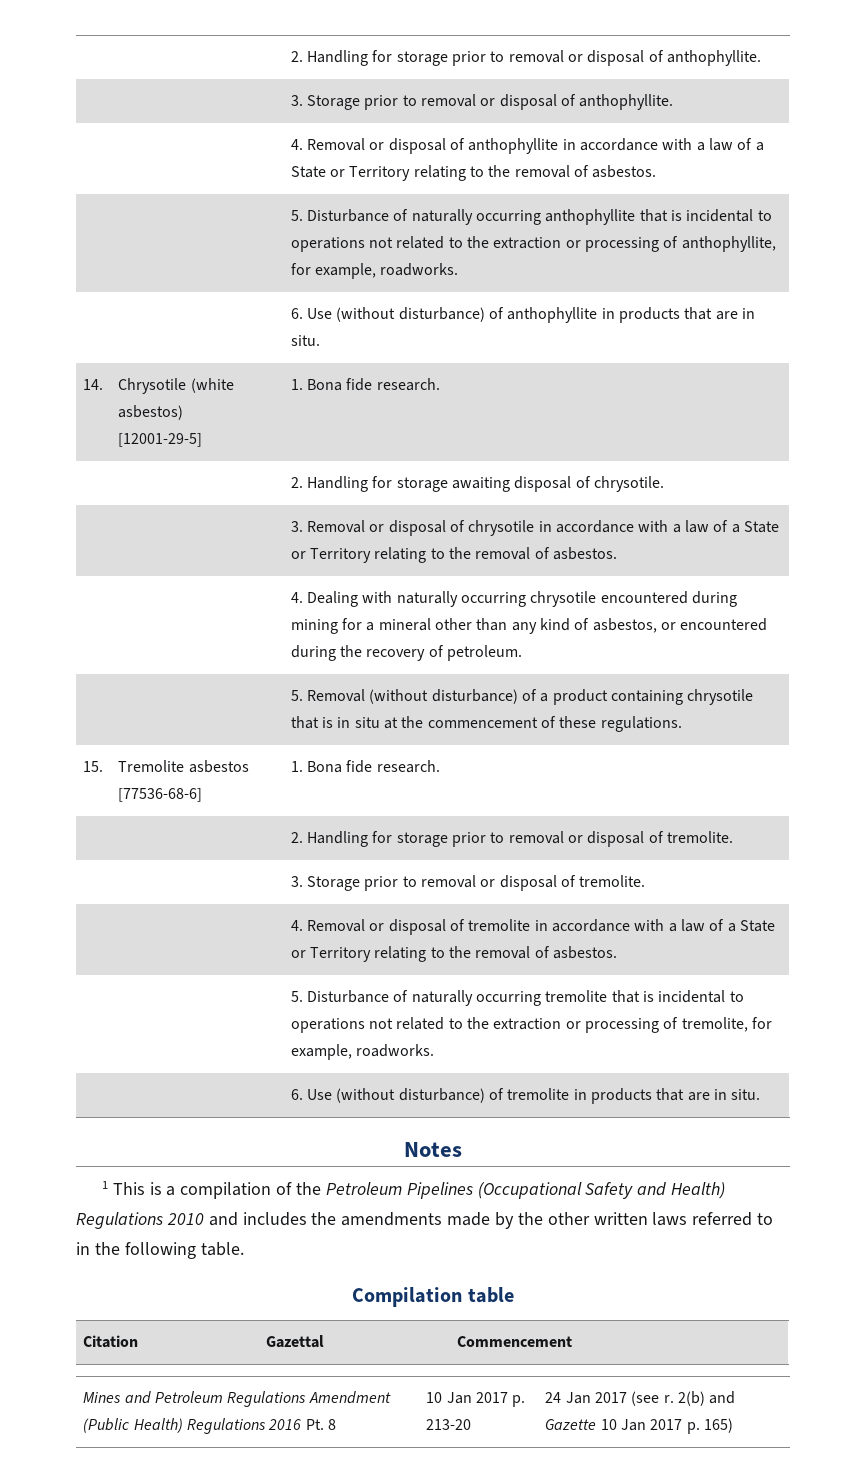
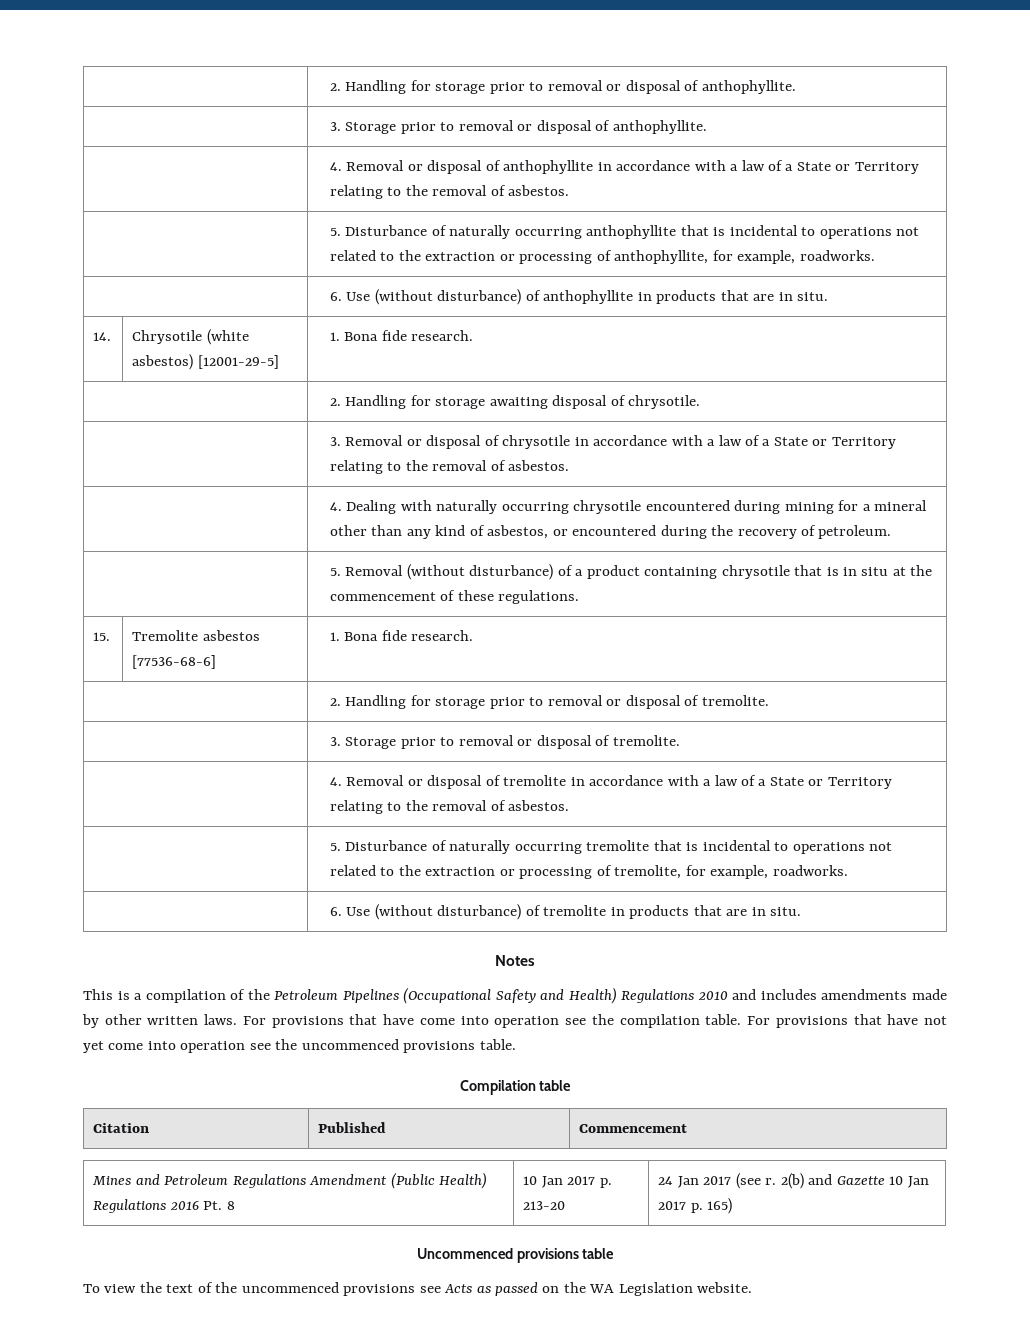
[101,1181,108,1189] 1 -> (535, 960) none
[311,1212,337,1225] the -> (817, 994) none
[517,1212,543,1225] the -> (99, 1021) none
[652,1212,774,1226] [76,1242,196,1259] laws referred to in the following -> [204,1014,947,1028] [83,1039,476,1053] laws. For provisions that have come into operation see the compilation table. For provisions that have not yet come into operation see the uncommenced provisions
[266,1335,325,1348] Gazettal -> [318,1122,387,1133] Published
(733, 1425) none -> [416,1248,615,1263] [83,1282,753,1296] // Uncommenced provisions table // To view the text of the uncommenced provisions see Acts as passed on the WA Legislation website.

